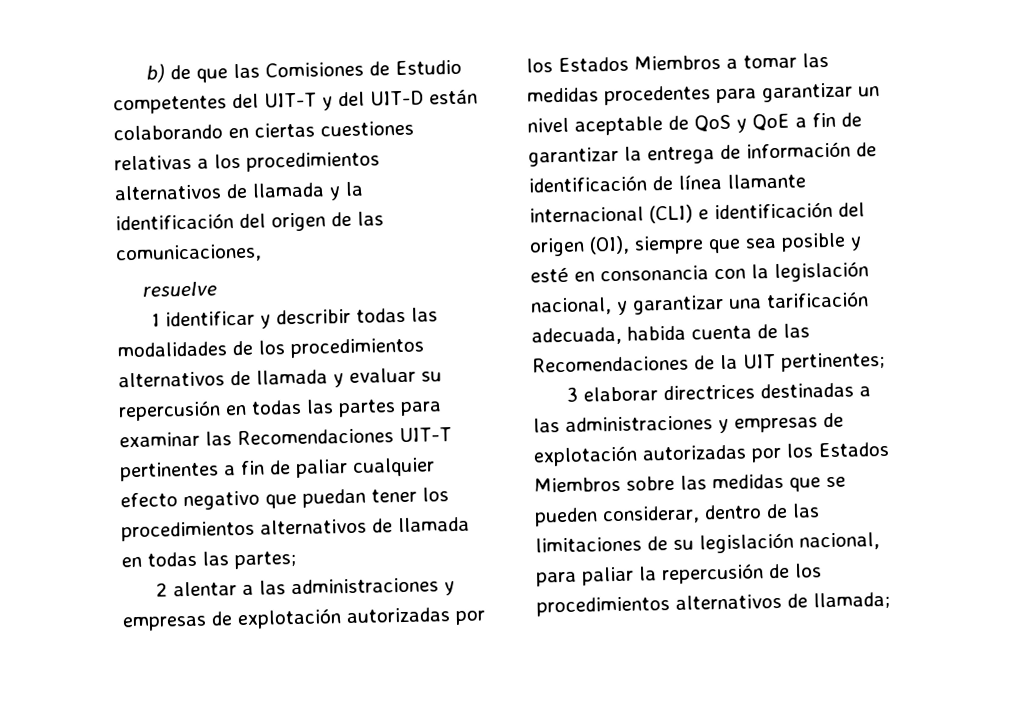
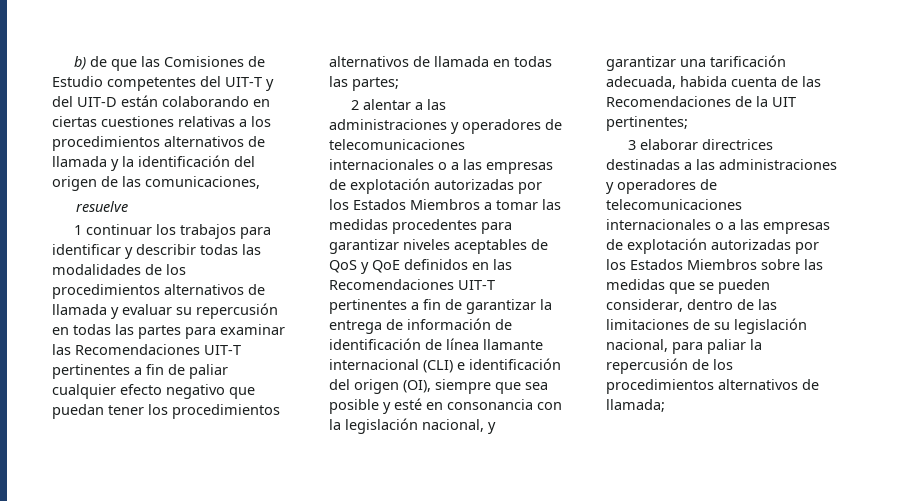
(161, 320) none -> [85,224,271,239] continuar los trabajos para
(456, 588) none -> [462,119,562,134] [329,139,465,150] [329,159,482,170] operadores de telecomunicaciones internacionales o a las
[858,86,880,97] [527,116,663,136] un nivel aceptable -> [403,239,527,254] niveles aceptables
(790, 122) none -> [404,259,512,270] [329,279,495,290] [329,299,407,314] definidos en las Recomendaciones UIT-T pertinentes
(729, 426) none -> [617,179,717,194] [606,199,742,210] [606,219,759,230] operadores de telecomunicaciones internacionales o a las

